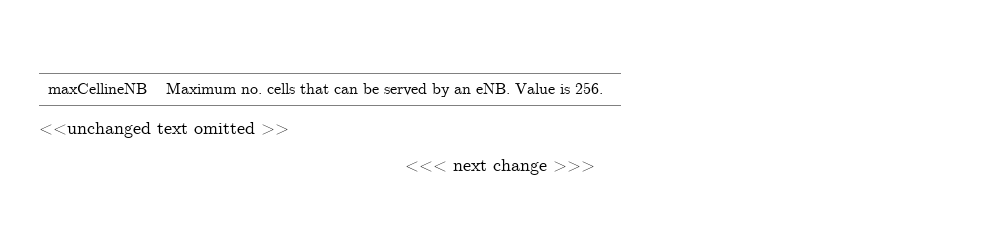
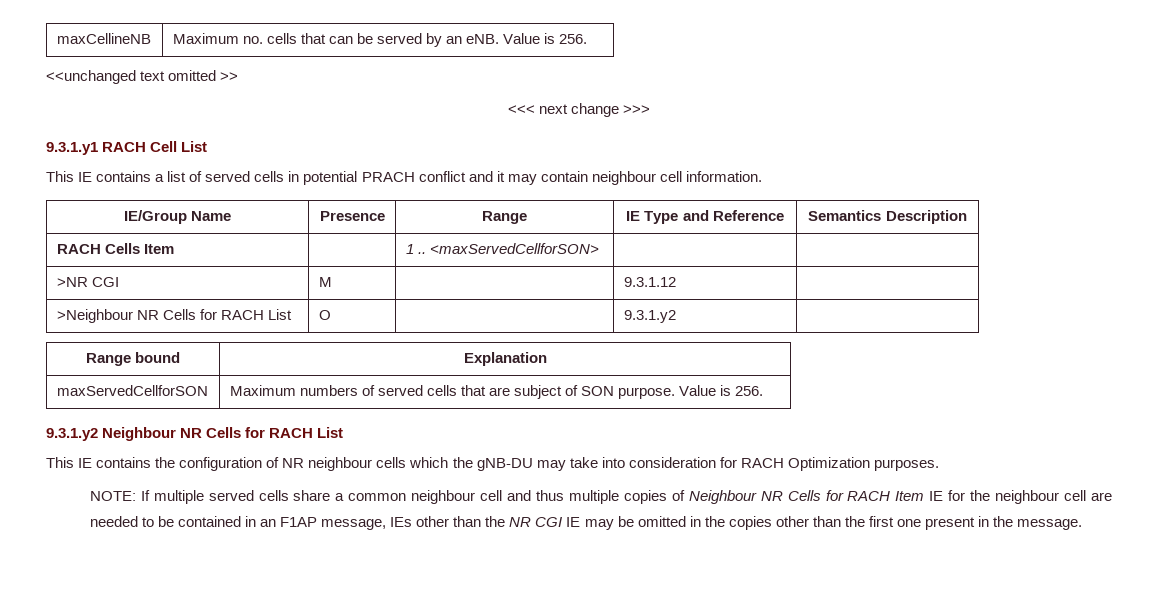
(595, 166) none -> [46,141,208,155] [46,171,762,185] [123,210,232,224] [319,211,385,221] [482,211,527,224] [626,210,784,224] [808,210,967,224] [56,243,174,254] [405,243,599,254] [56,277,119,287] [318,277,332,287] [623,277,676,287] [56,309,292,323] [318,310,331,320] [623,310,676,323] [85,352,181,366] [463,352,547,366] [56,385,208,396] [229,385,764,399] [46,427,344,441] [46,457,939,471] [89,490,1112,504] [89,516,1083,530] // 9.3.1.y1 RACH Cell List // This IE contains a list of served cells in potential PRACH conflict and it may contain neighbour cell information. // IE/Group Name | Presence | Range | IE Type and Reference | Semantics Description // RACH Cells Item | | 1 .. <maxServedCellforSON> | | // >NR CGI | M | | 9.3.1.12 | // >Neighbour NR Cells for RACH List | O | | 9.3.1.y2 | // Range bound | Explanation // maxServedCellforSON | Maximum numbers of served cells that are subject of SON purpose. Value is 256. // 9.3.1.y2 Neighbour NR Cells for RACH List // This IE contains the configuration of NR neighbour cells which the gNB-DU may take into consideration for RACH Optimization purposes. // NOTE: If multiple served cells share a common neighbour cell and thus multiple copies of Neighbour NR Cells for RACH Item IE for the neighbour cell are needed to be contained in an F1AP message, IEs other than the NR CGI IE may be omitted in the copies other than the first one present in the message.

